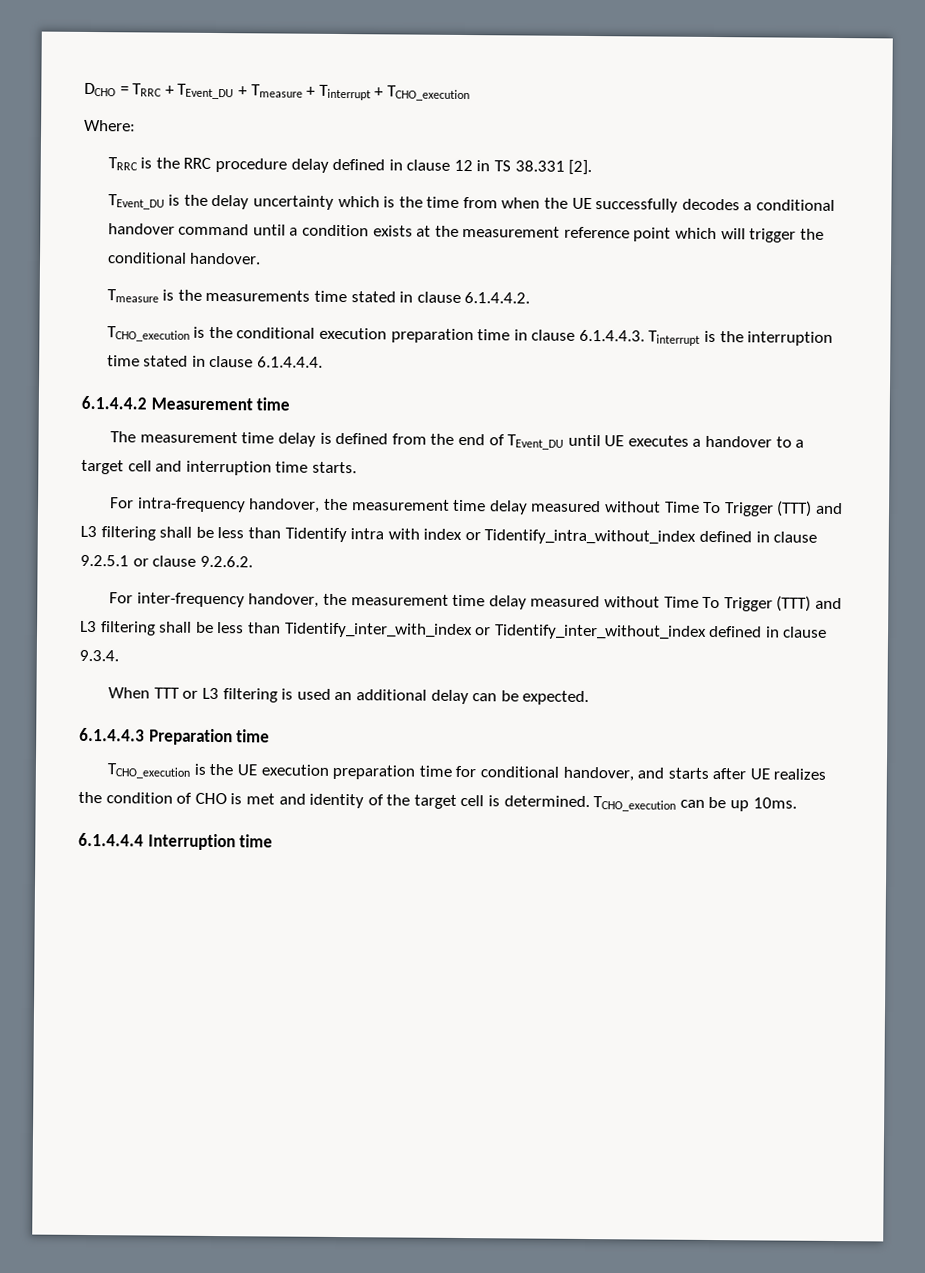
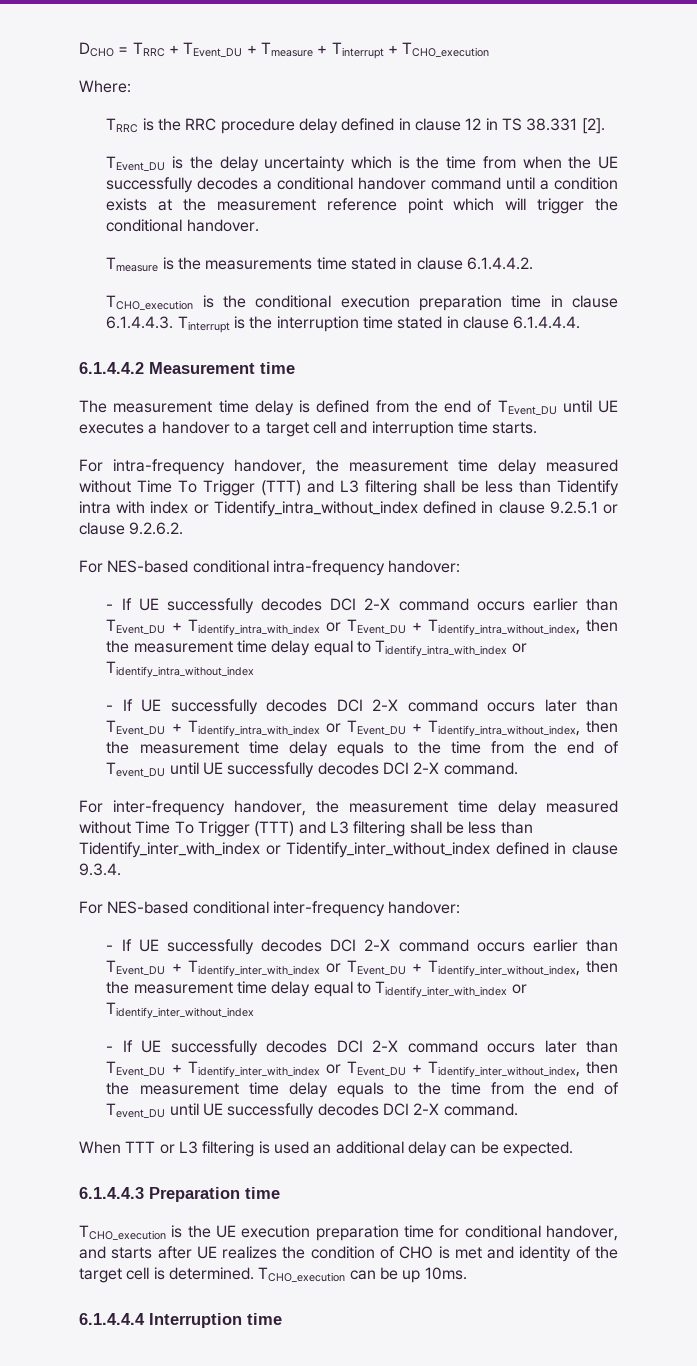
(253, 561) none -> [79,560,461,576] [106,598,618,614] [106,619,619,636] [106,640,527,657] [106,661,255,678] [106,699,618,715] [106,720,619,737] [106,741,619,757] [106,762,518,778] // For NES-based conditional intra-frequency handover: // - If UE successfully decodes DCI 2-X command occurs earlier than TEvent_DU + Tidentify_intra_with_index or TEvent_DU + Tidentify_intra_without_index, then the measurement time delay equal to Tidentify_intra_with_index or Tidentify_intra_without_index // - If UE successfully decodes DCI 2-X command occurs later than TEvent_DU + Tidentify_intra_with_index or TEvent_DU + Tidentify_intra_without_index, then the measurement time delay equals to the time from the end of Tevent_DU until UE successfully decodes DCI 2-X command.
(119, 655) none -> [79,901,461,917] [106,939,618,955] [106,960,619,977] [106,981,527,998] [106,1002,255,1019] [106,1040,618,1056] [106,1061,619,1078] [106,1082,619,1098] [106,1103,518,1119] // For NES-based conditional inter-frequency handover: // - If UE successfully decodes DCI 2-X command occurs earlier than TEvent_DU + Tidentify_inter_with_index or TEvent_DU + Tidentify_inter_without_index, then the measurement time delay equal to Tidentify_inter_with_index or Tidentify_inter_without_index // - If UE successfully decodes DCI 2-X command occurs later than TEvent_DU + Tidentify_inter_with_index or TEvent_DU + Tidentify_inter_without_index, then the measurement time delay equals to the time from the end of Tevent_DU until UE successfully decodes DCI 2-X command.

